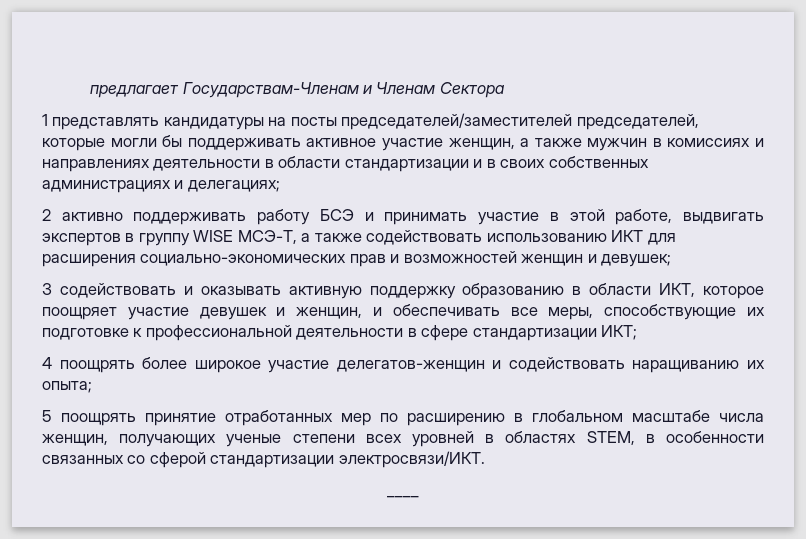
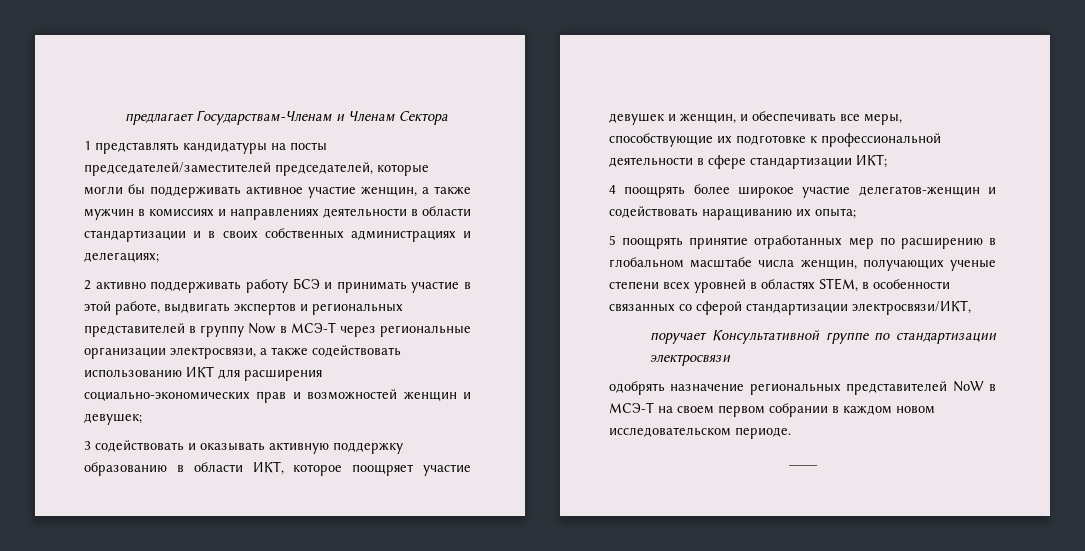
[125,230,297,246] в группу WISE МСЭ-Т, -> [300,303,403,315] [84,322,471,337] [84,347,256,359] и региональных представителей в группу Now в МСЭ-Т через региональные организации электросвязи,
[338,451,485,468] электросвязи/ИКТ. -> [852,300,971,315] [650,330,997,344] [650,354,732,366] [609,381,996,395] [609,402,935,417] [609,427,791,439] электросвязи/ИКТ, // поручает Консультативной группе по стандартизации электросвязи // одобрять назначение региональных представителей NoW в МСЭ-Т на своем первом собрании в каждом новом исследовательском периоде.

